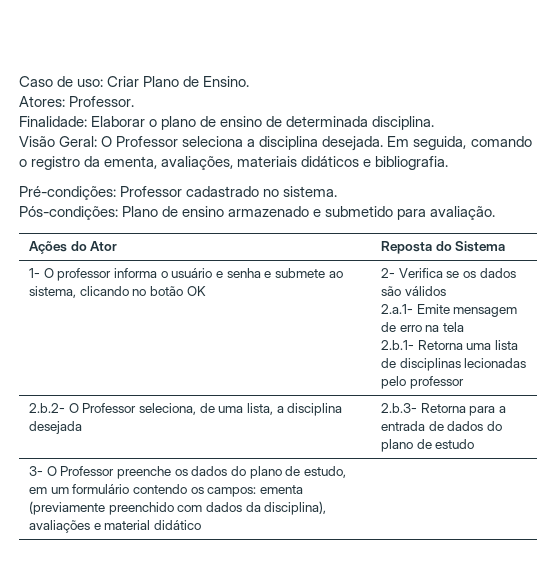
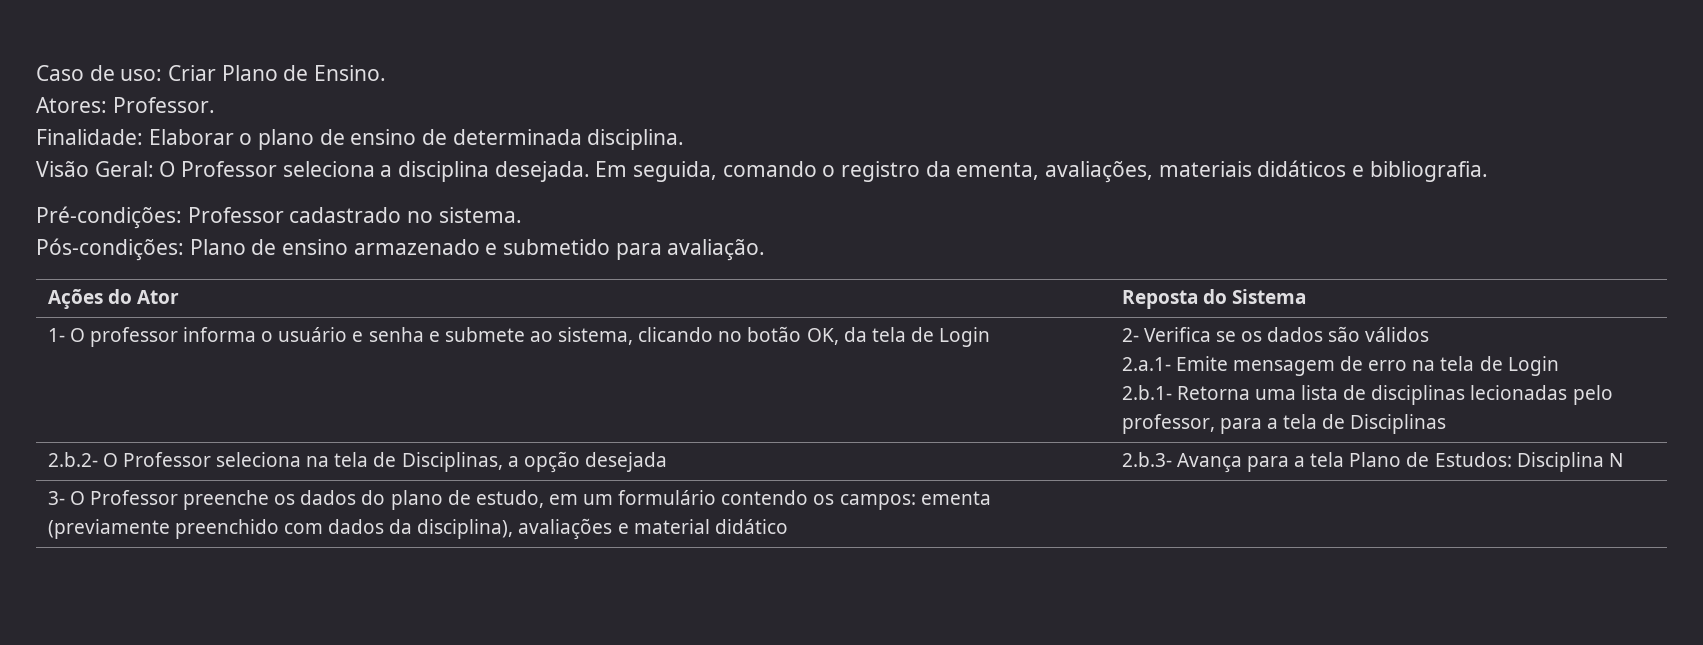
[186,286,206,296] OK -> [806,327,991,347] OK, da tela de Login
(465, 327) none -> [1479,356,1559,376] de Login
[409,376,464,389] [29,403,343,416] professor // 2.b.2- O Professor seleciona, de uma lista, a disciplina -> [1121,414,1447,434] [47,451,580,473] professor, para a tela de Disciplinas // 2.b.2- O Professor seleciona na tela de Disciplinas, a opção
[420,403,507,416] [381,421,503,431] [381,439,475,452] Retorna para a entrada de dados do plano de estudo -> [1176,452,1623,473] Avança para a tela Plano de Estudos: Disciplina N

